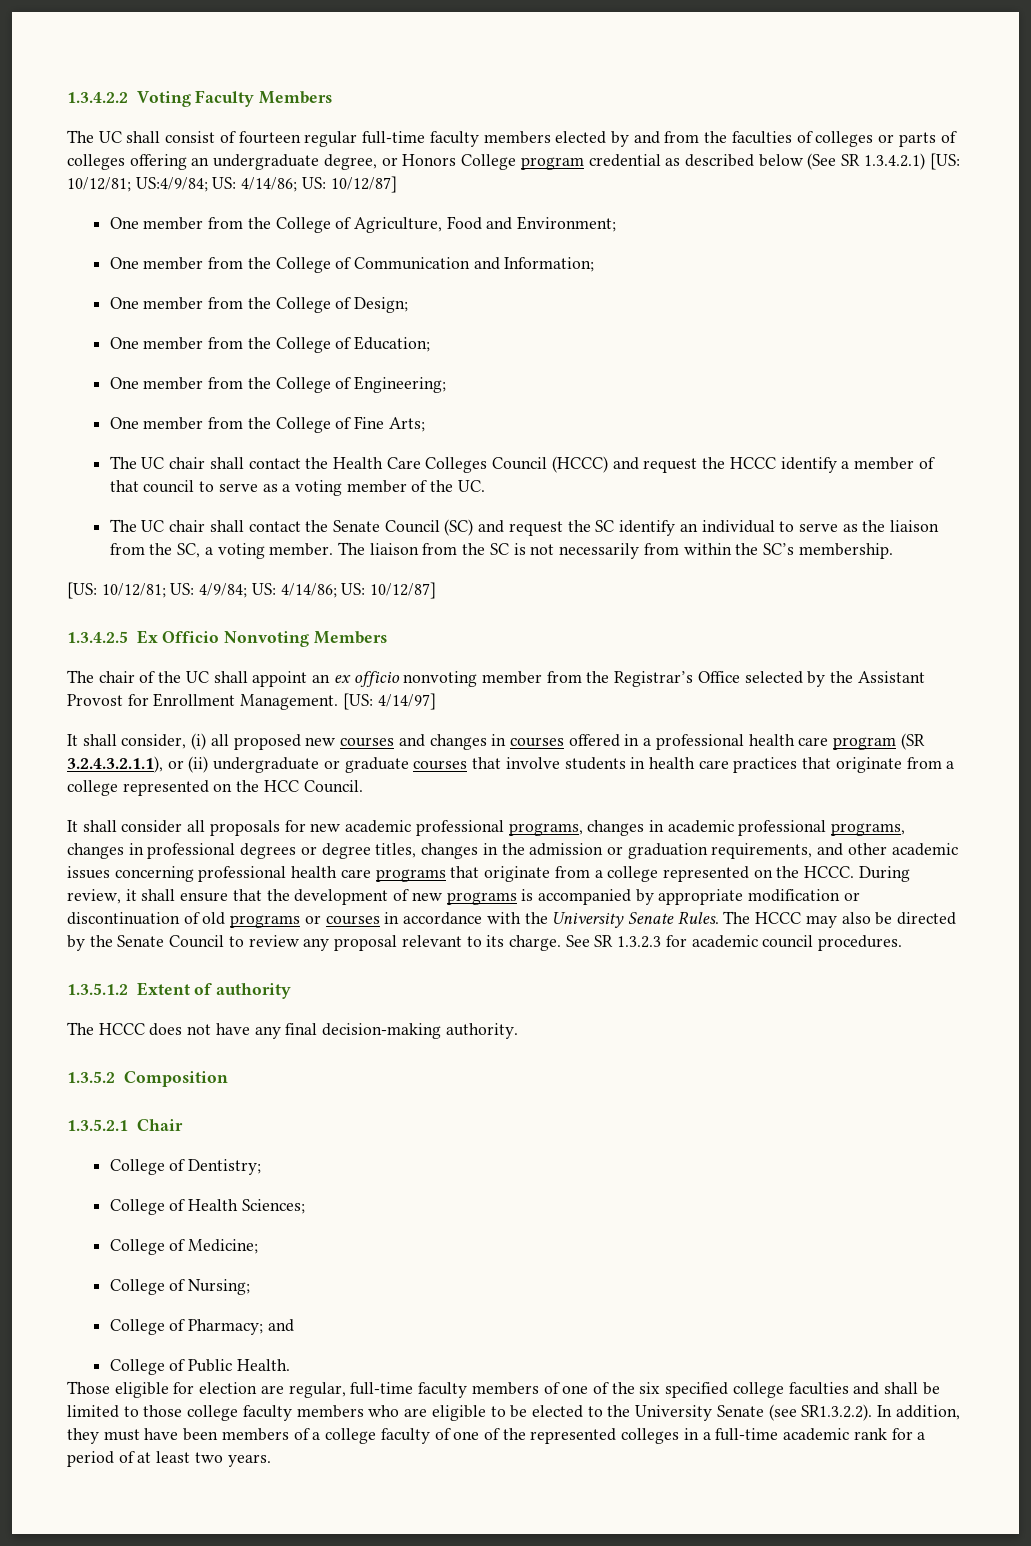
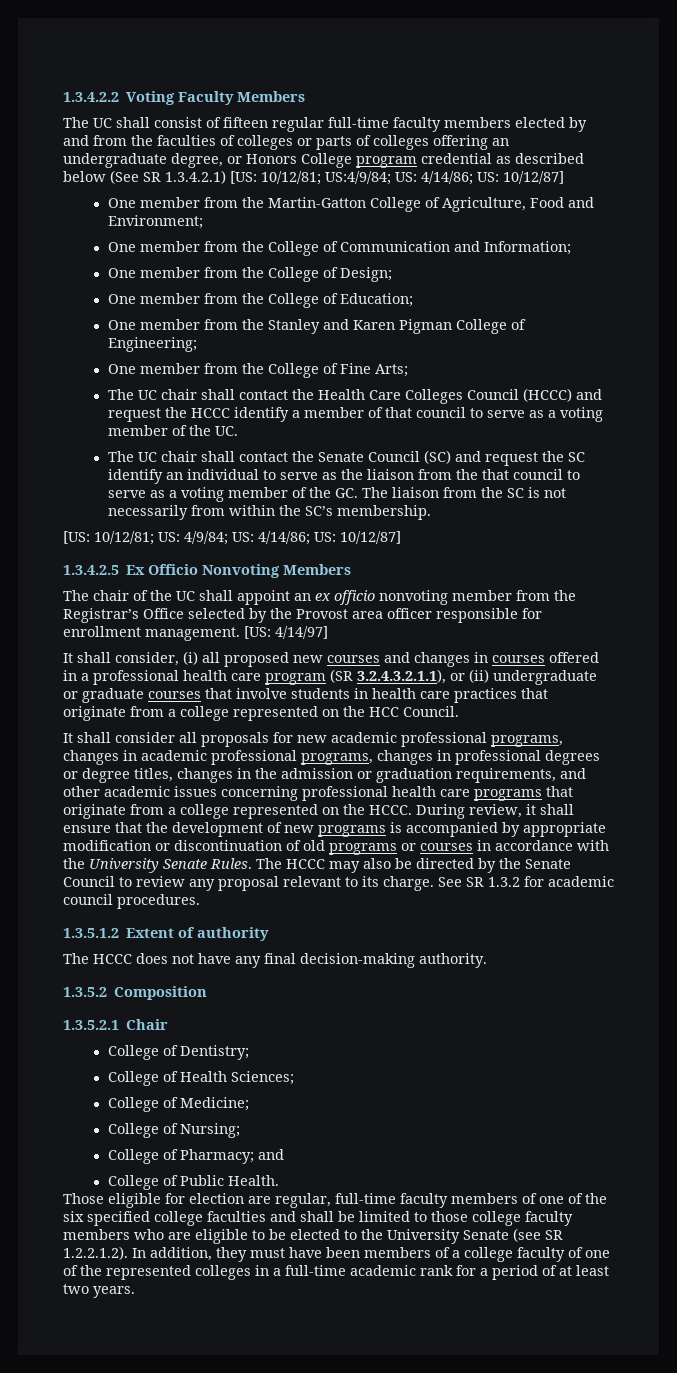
[238,131,301,144] fourteen -> [223,117,268,128] fifteen
(271, 223) none -> [267,197,366,208] Martin-Gatton
(271, 383) none -> [267,319,452,334] Stanley and Karen Pigman
[177,543,334,559] SC, a voting member. -> [481,469,580,480] [107,487,358,502] that council to serve as a voting member of the GC.
[857,671,925,683] [67,693,339,710] Assistant Provost for Enrollment Management. -> [296,608,542,623] [63,626,240,641] Provost area officer responsible for enrollment management.
[617,936,662,948] 1.3.2.3 -> [488,877,520,887] 1.3.2
[801,1404,873,1421] SR1.3.2.2). -> [545,1230,563,1240] [63,1246,128,1260] SR 1.2.2.1.2).

